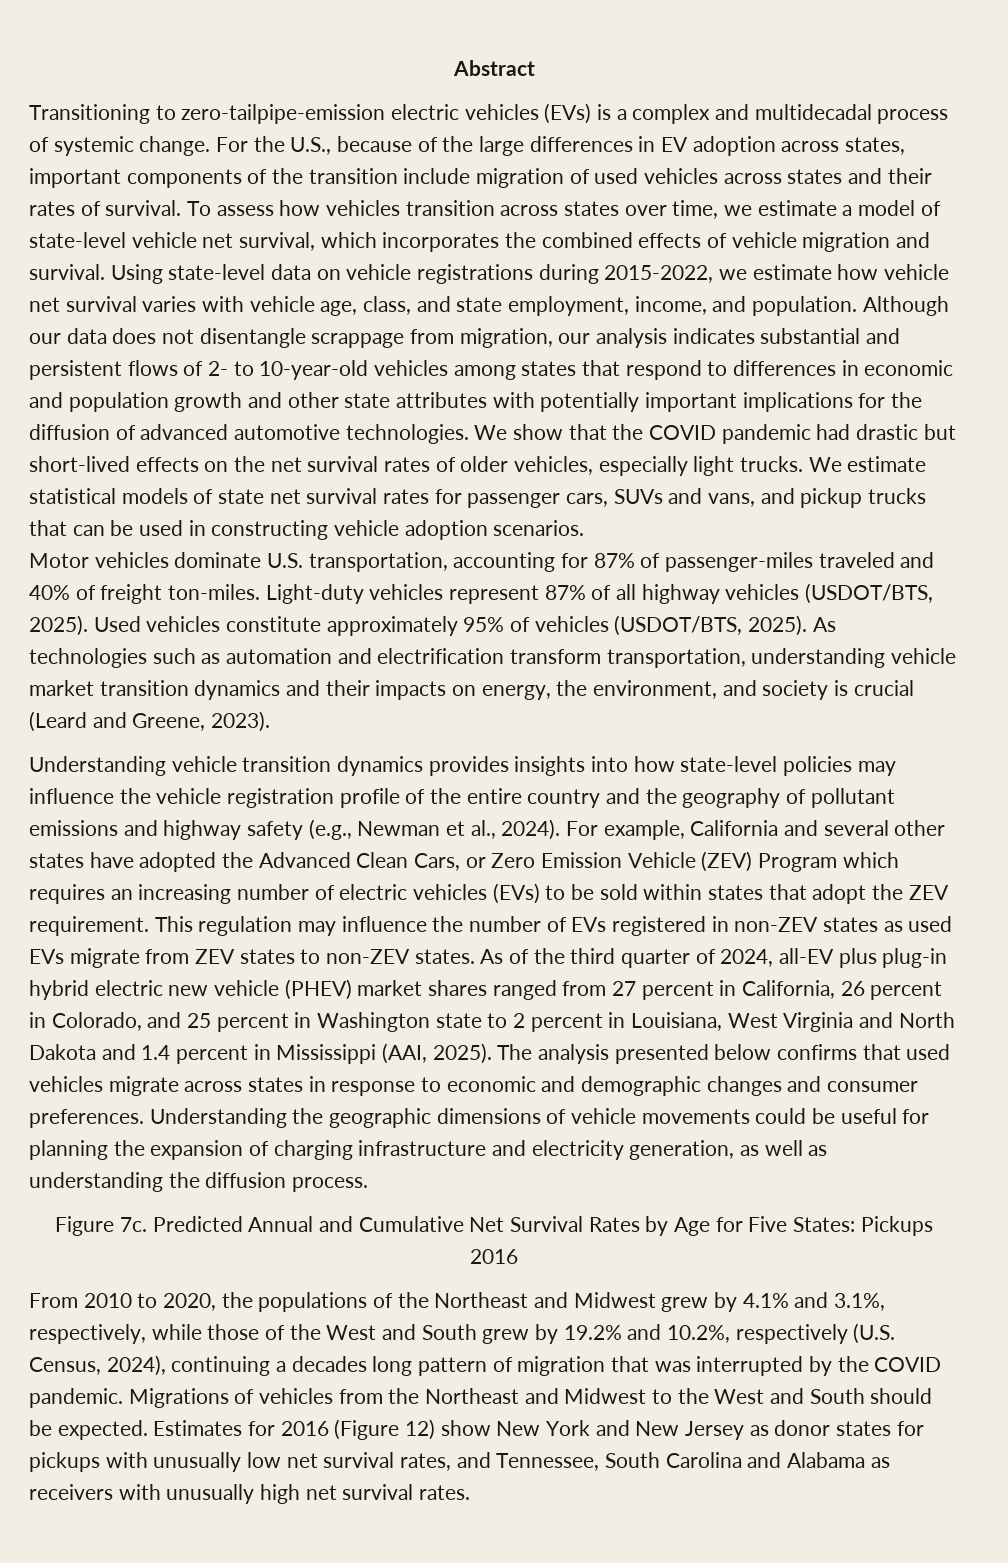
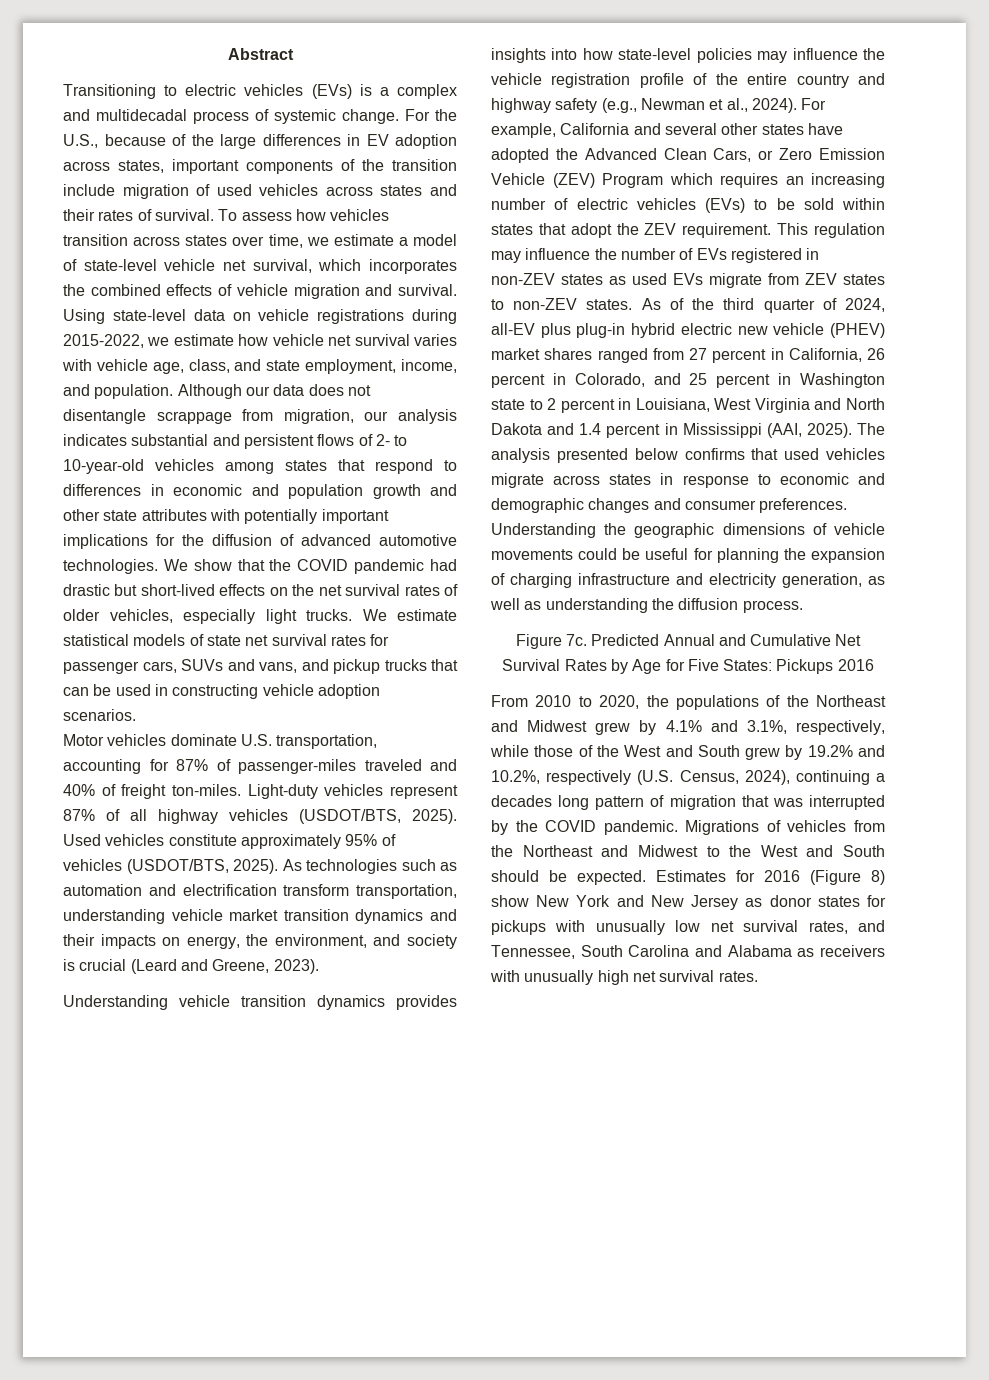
[181,104,386,124] zero-tailpipe-emission -> (178, 90) none
[645,788,895,808] [29,820,158,836] the geography of pollutant emissions and -> (885, 79) none
[405,1419,436,1440] 12) -> [871,870,885,885] 8)

